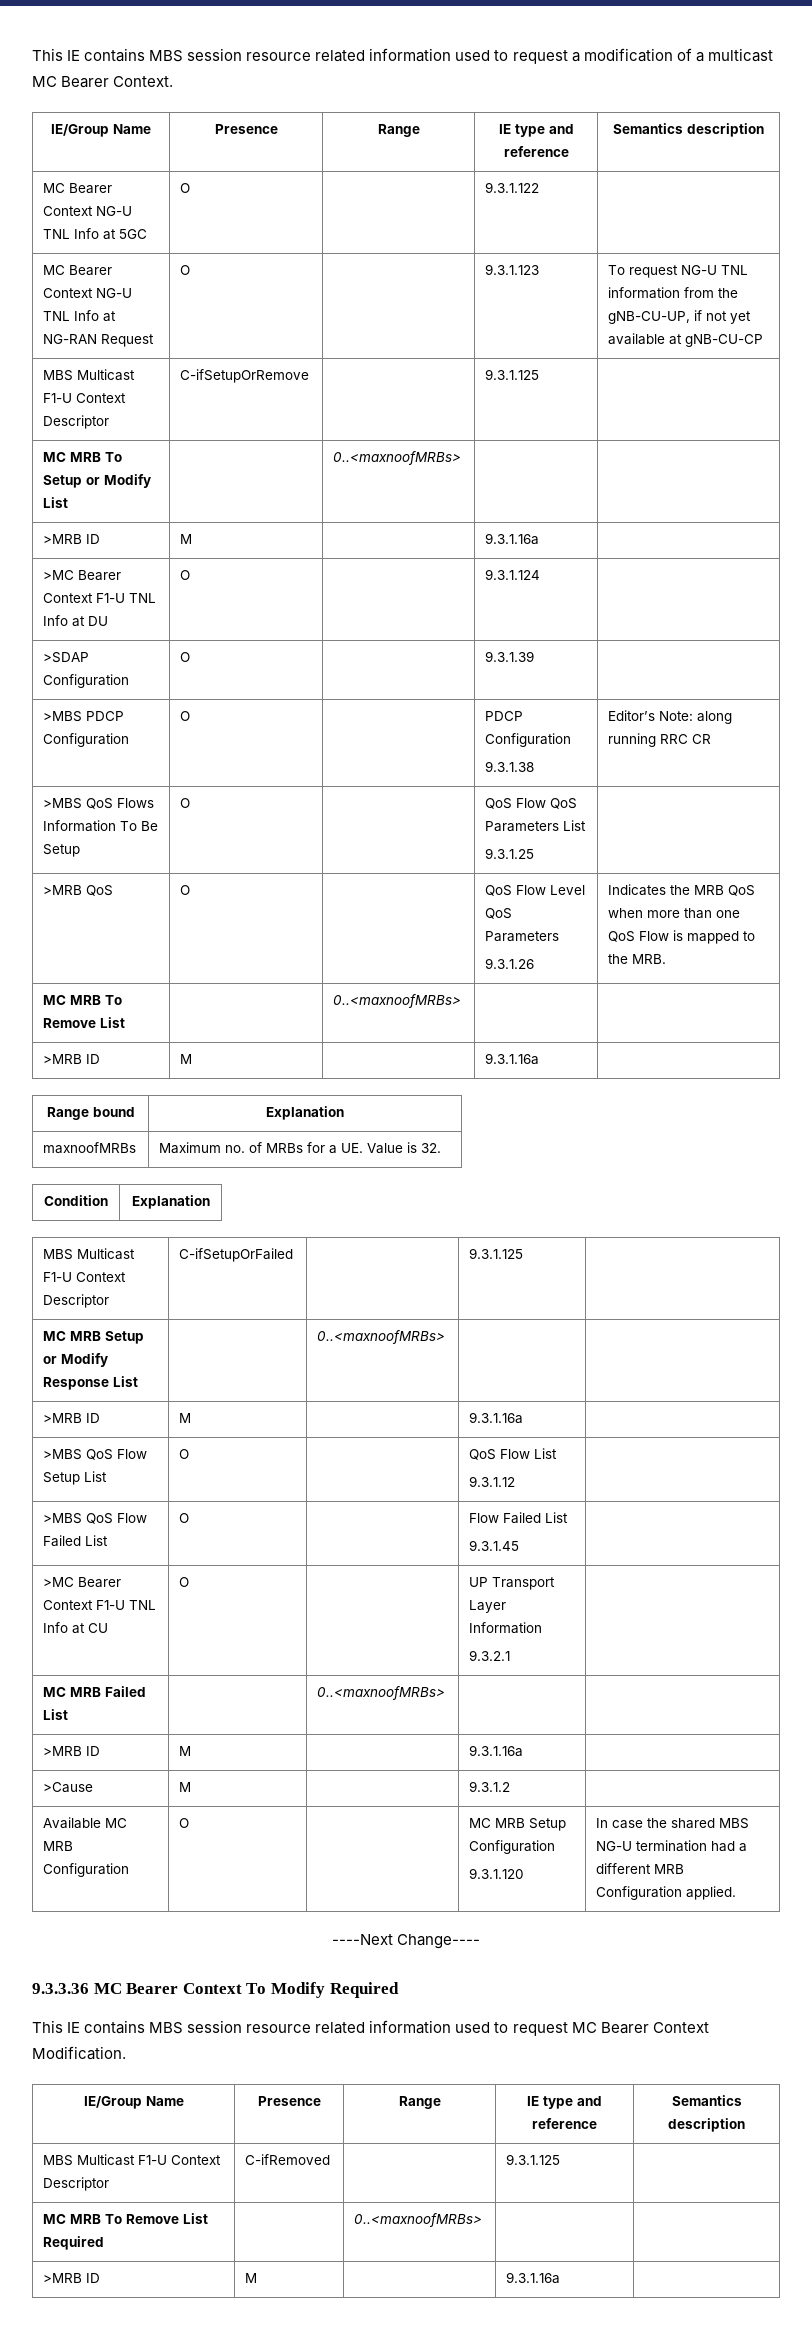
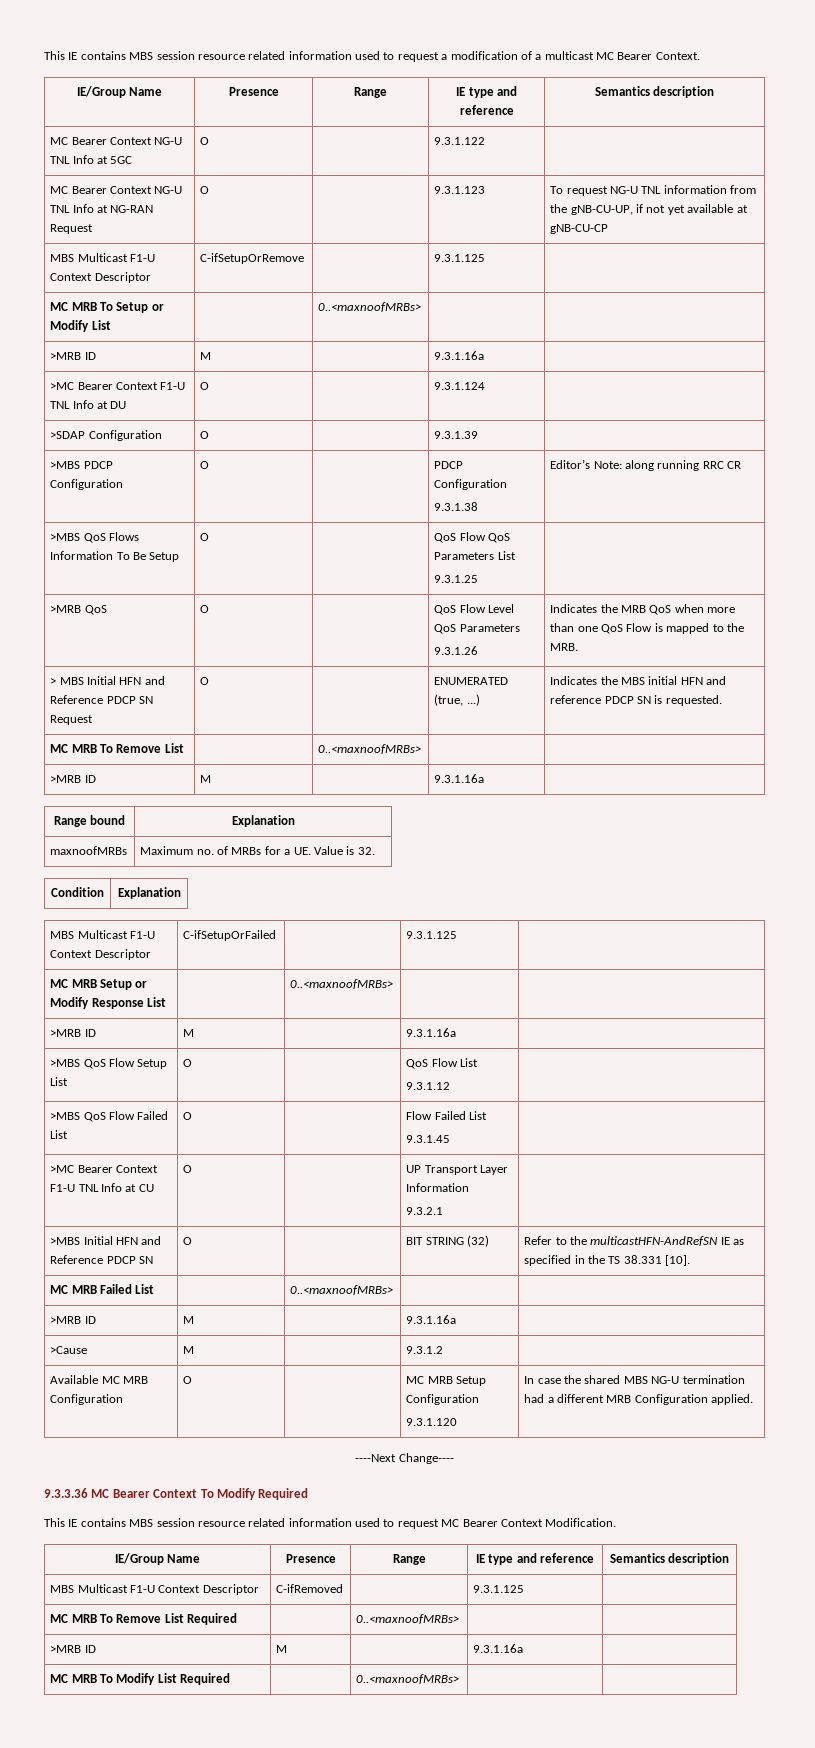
(667, 959) none -> [50,676,165,685] [50,695,154,704] [50,715,94,725] [200,677,210,685] [434,677,509,685] [434,694,480,706] [550,676,727,685] [550,695,722,706] // > MBS Initial HFN and Reference PDCP SN Request | O | | ENUMERATED (true, ...) | Indicates the MBS initial HFN and reference PDCP SN is requested.
(511, 1655) none -> [50,1236,162,1245] [50,1255,154,1264] [183,1237,193,1245] [406,1235,490,1247] [524,1236,745,1246] [524,1255,691,1266] // >MBS Initial HFN and Reference PDCP SN | O | | BIT STRING (32) | Refer to the multicastHFN-AndRefSN IE as specified in the TS 38.331 [10].
(561, 2278) none -> [50,1673,231,1685] [356,1674,460,1684] // MC MRB To Modify List Required | | 0..<maxnoofMRBs> | |

